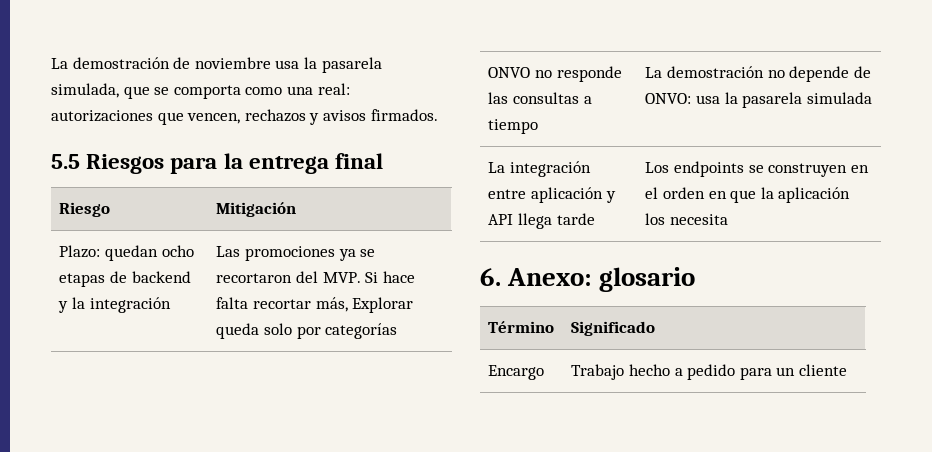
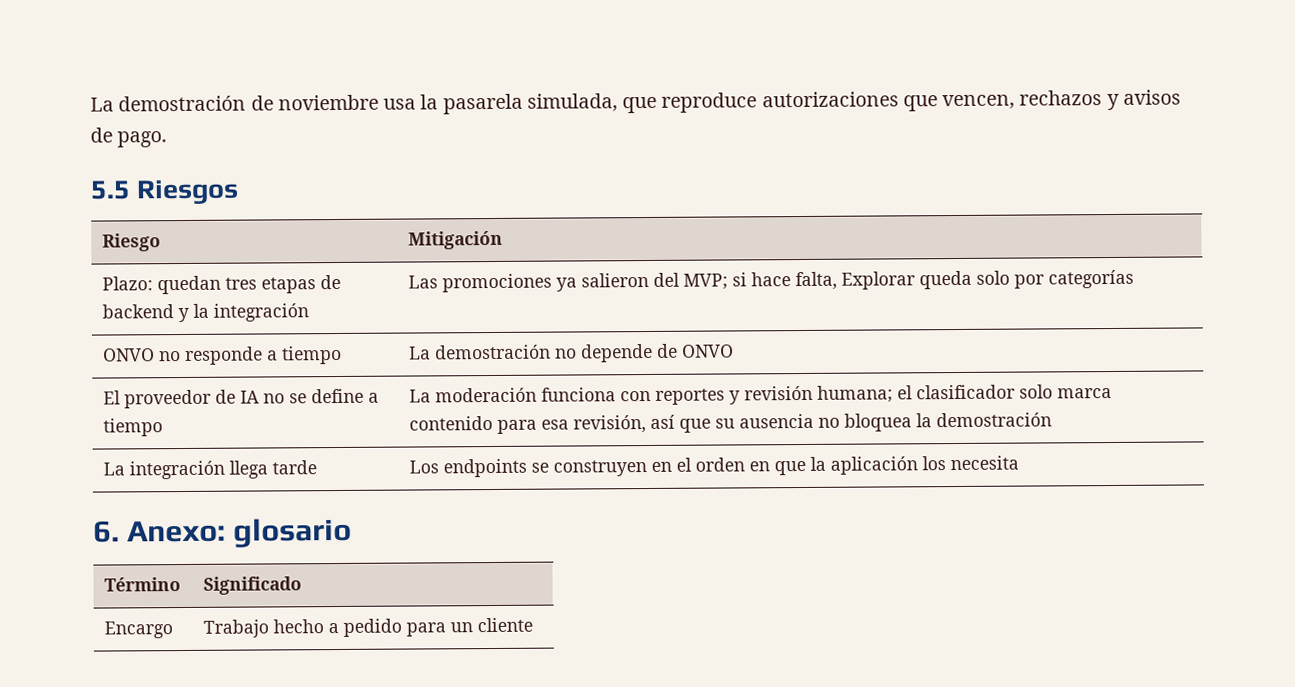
[154,83,350,99] se comporta como una real: -> [661,92,758,113] reproduce
[370,109,438,121] firmados. -> [90,127,168,148] de pago.
[170,153,384,174] para la entrega final -> (240, 192) none
[161,245,194,257] ocho -> [225,277,258,290] tres
[360,249,376,257] [216,271,415,283] [216,297,348,312] se recortaron del MVP. Si hace falta recortar más, -> [581,271,838,291] salieron del MVP; si hace falta,
[488,92,580,104] las consultas -> (264, 355) none
[645,92,872,108] [488,161,592,177] [488,187,616,203] [488,214,514,225] ONVO: usa la pasarela simulada // La integración entre aplicación y API -> [682,344,735,358] [103,388,380,409] [103,418,164,437] [409,384,1113,405] [409,412,1053,434] [103,460,226,480] ONVO // El proveedor de IA no se define a tiempo | La moderación funciona con reportes y revisión humana; el clasificador solo marca contenido para esa revisión, así que su ausencia no bloquea la demostración // La integración

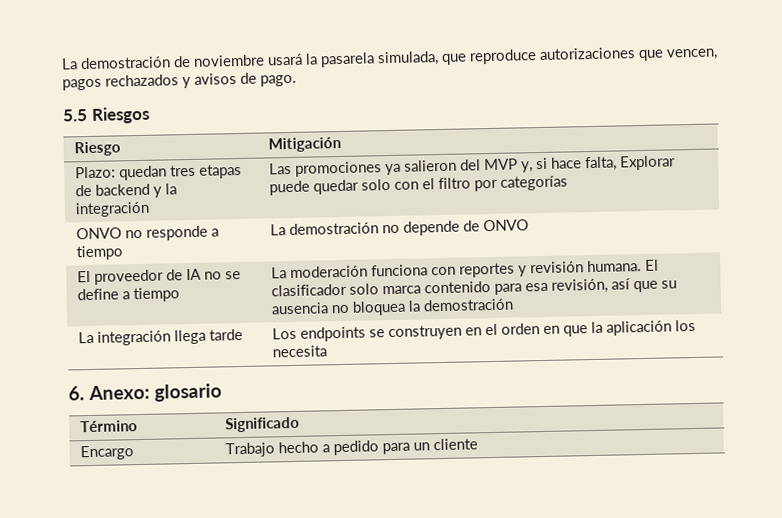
[383,98,417,110] usa -> [267,53,303,66] usará
[1019,90,1103,106] rechazos -> [62,74,179,91] pagos rechazados
[683,273,729,290] MVP; -> [484,158,534,173] MVP y,
[919,270,1011,290] queda solo -> [269,177,472,196] puede quedar solo con el filtro
[817,385,914,403] humana; el -> [587,259,660,273] humana. El

